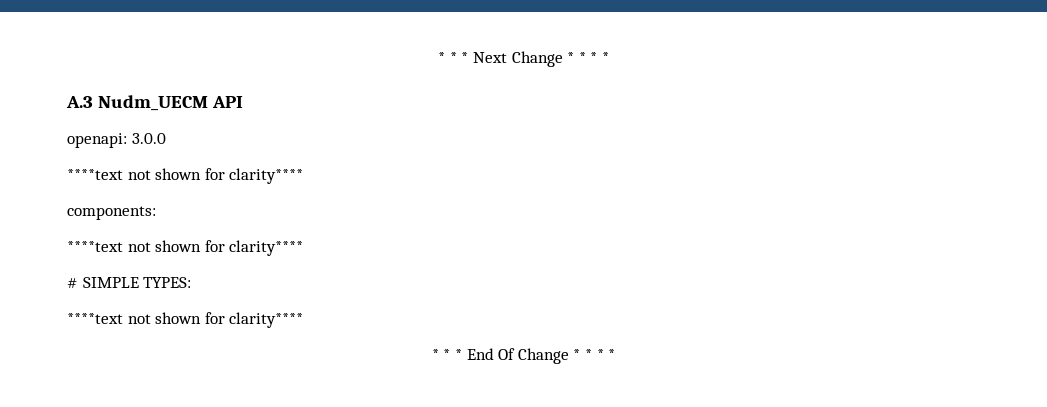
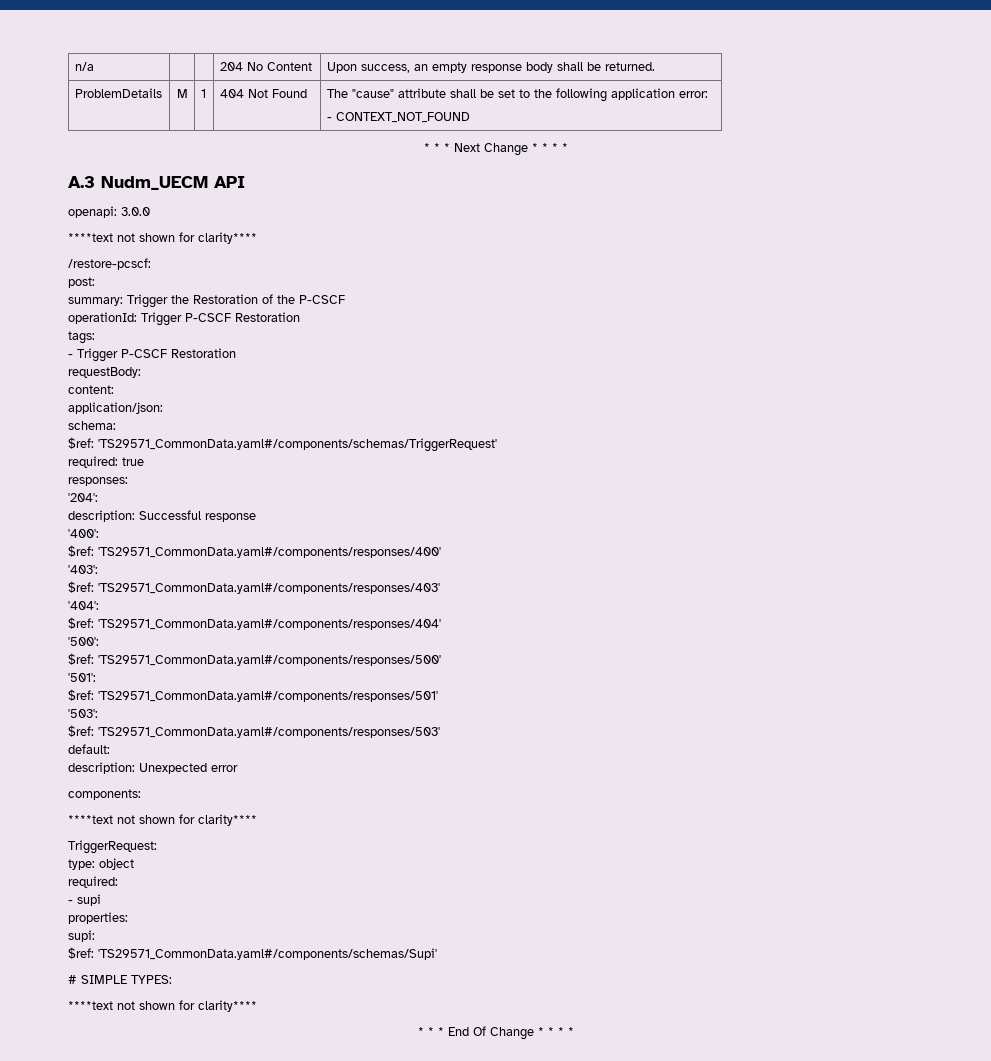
(438, 57) none -> [74,62,94,71] [219,62,312,71] [326,62,655,73] [74,88,162,98] [176,89,188,98] [200,89,206,98] [219,89,307,98] [326,88,708,102] [326,112,470,123] n/a | | | 204 No Content | Upon success, an empty response body shall be returned. // ProblemDetails | M | 1 | 404 Not Found | The "cause" attribute shall be set to the following application error: // - CONTEXT_NOT_FOUND //
(304, 176) none -> [68,258,151,270] [68,277,95,288] [68,294,345,308] [68,312,300,326] [68,331,95,344] [68,348,236,362] [68,367,141,378] [68,385,114,394] [68,402,163,414] [68,421,116,430] [68,437,497,452] [68,456,144,468] [68,477,128,486] [68,493,98,502] [68,510,256,522] [68,529,99,538] [68,545,441,558] [68,565,98,574] [68,581,440,594] [68,601,99,610] [68,617,441,630] [68,637,99,646] [68,653,441,666] [68,673,96,682] [68,689,438,702] [68,709,98,718] [68,725,440,738] [68,744,110,754] [68,762,238,774] // /restore-pcscf: // post: // summary: Trigger the Restoration of the P-CSCF // operationId: Trigger P-CSCF Restoration // tags: // - Trigger P-CSCF Restoration // requestBody: // content: // application/json: // schema: // $ref: 'TS29571_CommonData.yaml#/components/schemas/TriggerRequest' // required: true // responses: // '204': // description: Successful response // '400': // $ref: 'TS29571_CommonData.yaml#/components/responses/400' // '403': // $ref: 'TS29571_CommonData.yaml#/components/responses/403' // '404': // $ref: 'TS29571_CommonData.yaml#/components/responses/404' // '500': // $ref: 'TS29571_CommonData.yaml#/components/responses/500' // '501': // $ref: 'TS29571_CommonData.yaml#/components/responses/501' // '503': // $ref: 'TS29571_CommonData.yaml#/components/responses/503' // default: // description: Unexpected error
(304, 248) none -> [68,840,157,854] [68,858,134,870] [68,876,118,888] [68,894,101,906] [68,912,128,924] [68,930,95,942] [68,947,437,960] // TriggerRequest: // type: object // required: // - supi // properties: // supi: // $ref: 'TS29571_CommonData.yaml#/components/schemas/Supi'

